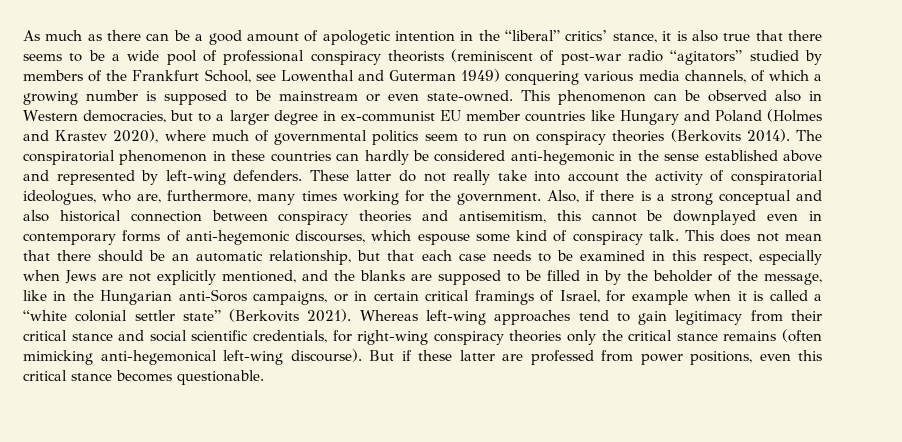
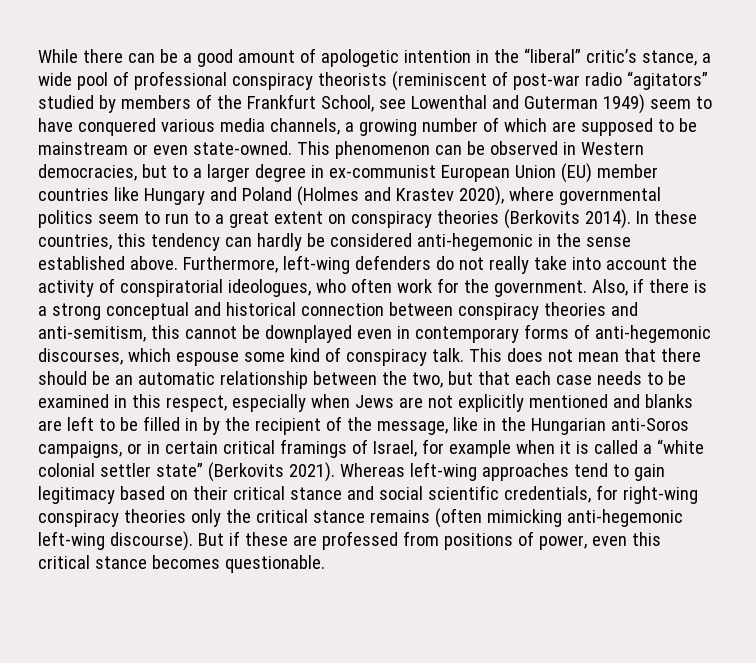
[23,30,102,41] As much as -> [38,49,78,63] While
[565,30,823,43] [23,50,105,62] critics’ stance, it is also true that there seems to be -> [585,49,697,66] critic’s stance,
[505,71,580,85] conquering -> [649,96,712,109] [38,118,156,136] seem to have conquered
[750,70,809,82] of which -> (340, 126) none
[146,91,156,101] is -> [482,117,576,132] of which are
[775,90,801,102] also -> (558, 148) none
[440,110,462,121] EU -> [440,163,592,183] European Union (EU)
[211,130,269,142] much of -> (554, 194) none
(507, 137) none -> [193,211,323,228] to a great extent
[796,130,822,141] [23,150,331,165] The conspiratorial phenomenon in these countries -> [635,210,697,224] [38,233,220,251] In these countries, this tendency
[783,150,823,162] [23,170,392,185] above and represented by left-wing defenders. These latter -> [129,255,431,274] above. Furthermore, left-wing defenders
[137,190,399,205] are, furthermore, many times working -> [350,278,432,293] often work
[23,210,49,222] also -> (221, 309) none
[458,211,546,223] antisemitism, -> [38,326,146,342] anti-semitism,
[269,250,352,265] relationship, -> [219,371,443,389] relationship between the two,
[222,270,355,283] mentioned, and the -> [528,394,640,408] mentioned and
[438,270,501,285] supposed -> [66,416,94,431] left
[653,270,712,282] beholder -> [254,418,321,435] recipient
[750,310,783,322] from -> [119,486,188,500] based on
[100,350,217,365] anti-hegemonical -> [566,509,683,527] anti-hegemonic
[459,350,495,361] latter -> (288, 539) none
[640,351,752,365] power positions, -> [443,531,587,550] positions of power,

